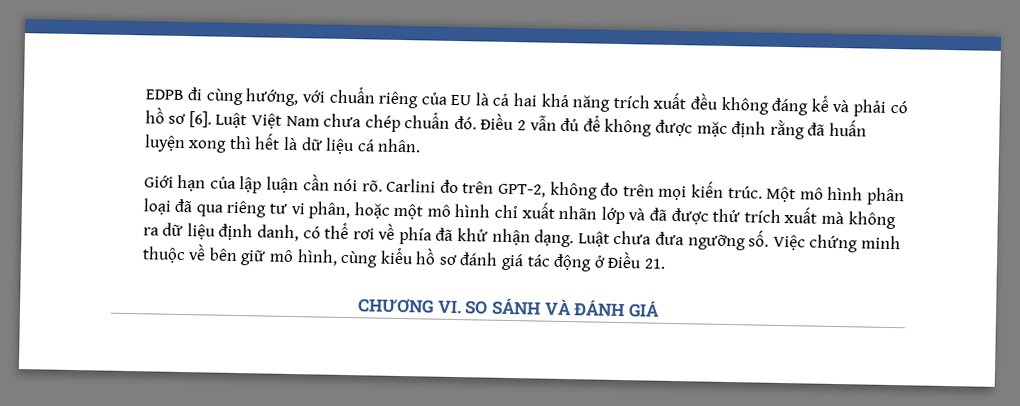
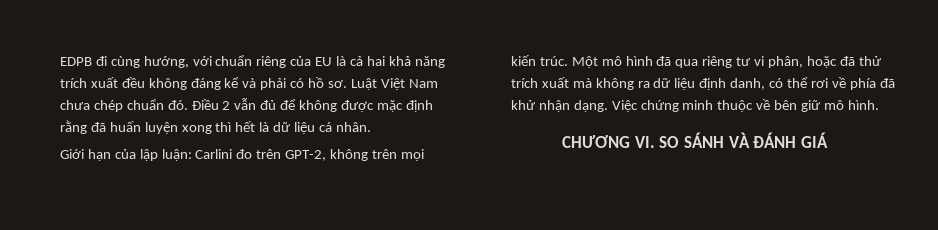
[168,111,212,128] sơ [6]. -> [328,80,348,88] sơ.
[265,174,383,194] luận cần nói rõ. -> [161,149,192,161] luận:
[600,182,620,196] đo -> (369, 155) none
[866,187,905,206] [142,198,172,215] phân loại -> (653, 61) none
[393,202,709,225] một mô hình chỉ xuất nhãn lớp và đã được -> [839,56,855,66] đã
[577,230,770,251] Luật chưa đưa ngưỡng số. -> (608, 106) none
[296,247,666,272] hình, cùng kiểu hồ sơ đánh giá tác động ở Điều 21. -> [847,100,879,110] hình.

